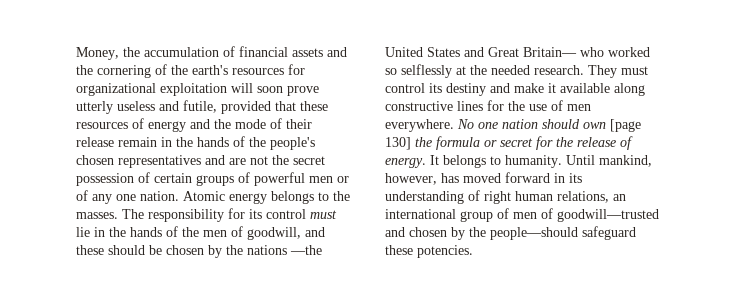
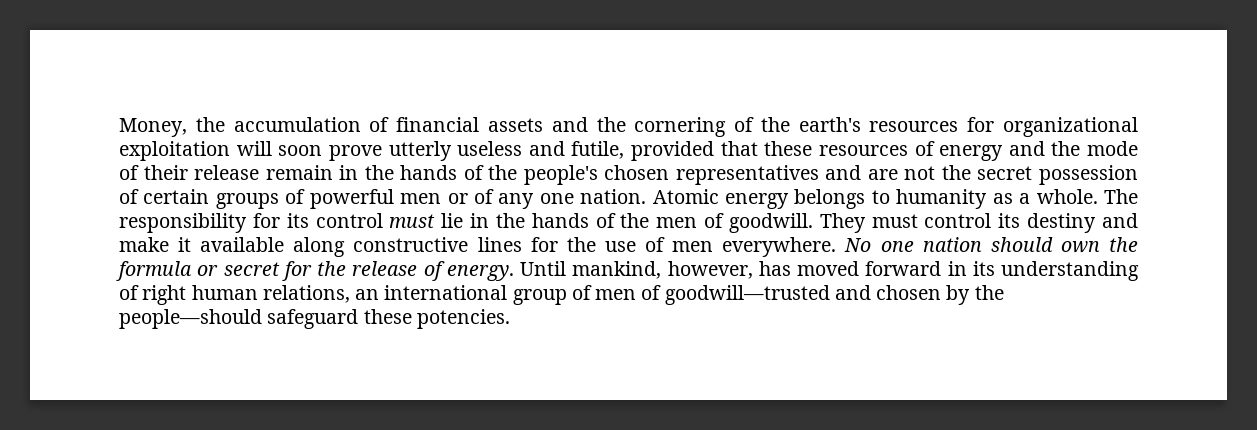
[333,191,350,201] [76,212,118,219] the masses. -> [896,189,1098,209] humanity as a whole.
[247,227,325,240] [76,245,322,258] [385,47,650,57] [385,64,584,78] goodwill, and these should be chosen by the nations —the United States and Great Britain— who worked so selflessly at the needed research. -> [728,213,813,233] goodwill.
[610,119,641,132] [385,137,411,150] [page 130] -> (1100, 247) none
[430,155,562,168] It belongs to humanity. -> (514, 273) none

